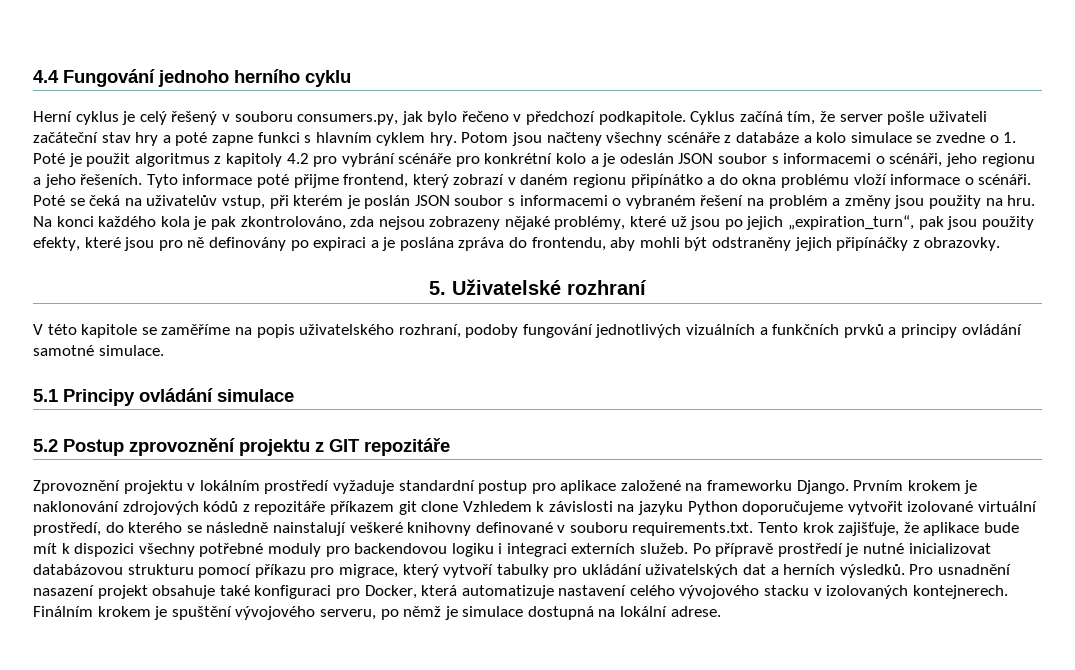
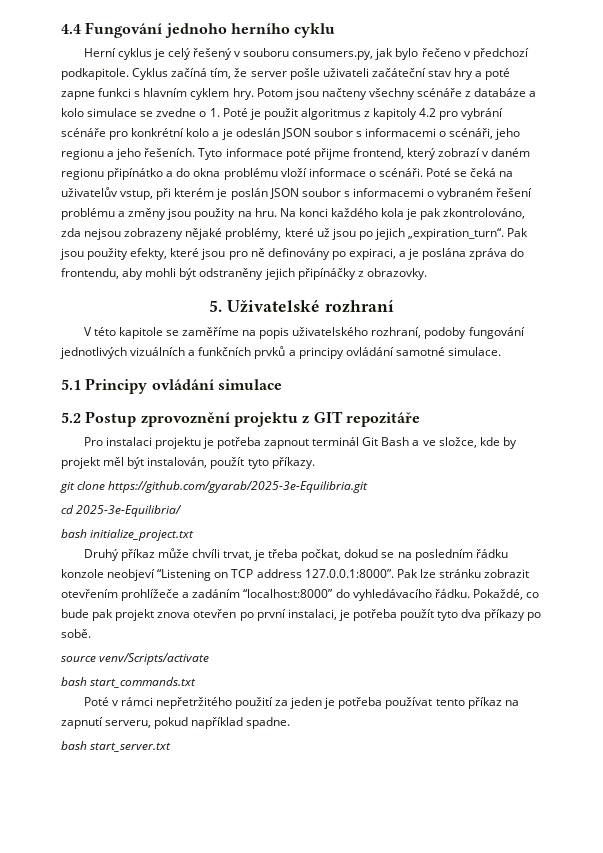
[747,195,828,209] na problém -> [61,208,115,220] problému
[788,215,944,230] „expiration_turn“, pak -> [408,228,529,240] „expiration_turn“. Pak
[313,237,367,251] expiraci -> [348,248,396,260] expiraci,
[33,480,978,494] [33,501,1038,515] [33,522,1020,536] [33,543,991,557] [33,564,1012,578] [33,585,1008,599] [33,606,721,620] Zprovoznění projektu v lokálním prostředí vyžaduje standardní postup pro aplikace založené na frameworku Django. Prvním krokem je naklonování zdrojových kódů z repozitáře příkazem git clone Vzhledem k závislosti na jazyku Python doporučujeme vytvořit izolované virtuální prostředí, do kterého se následně nainstalují veškeré knihovny definované v souboru requirements.txt. Tento krok zajišťuje, že aplikace bude mít k dispozici všechny potřebné moduly pro backendovou logiku i integraci externích služeb. Po přípravě prostředí je nutné inicializovat databázovou strukturu pomocí příkazu pro migrace, který vytvoří tabulky pro ukládání uživatelských dat a herních výsledků. Pro usnadnění nasazení projekt obsahuje také konfiguraci pro Docker, která automatizuje nastavení celého vývojového stacku v izolovaných kontejnerech. Finálním krokem je spuštění vývojového serveru, po němž je simulace dostupná na lokální adrese. -> [83,437,517,449] [61,457,315,469] [60,481,369,493] [61,505,183,517] [61,529,195,541] [83,548,508,561] [61,569,530,581] [61,589,539,601] [61,609,542,621] [61,629,91,638] [61,653,210,665] [61,677,197,688] [83,697,519,709] [61,717,291,729] [61,741,172,752] Pro instalaci projektu je potřeba zapnout terminál Git Bash a ve složce, kde by projekt měl být instalován, použít tyto příkazy. // git clone https://github.com/gyarab/2025-3e-Equilibria.git // cd 2025-3e-Equilibria/ // bash initialize_project.txt // Druhý příkaz může chvíli trvat, je třeba počkat, dokud se na posledním řádku konzole neobjeví “Listening on TCP address 127.0.0.1:8000”. Pak lze stránku zobrazit otevřením prohlížeče a zadáním “localhost:8000” do vyhledávacího řádku. Pokaždé, co bude pak projekt znova otevřen po první instalaci, je potřeba použít tyto dva příkazy po sobě. // source venv/Scripts/activate // bash start_commands.txt // Poté v rámci nepřetržitého použití za jeden je potřeba používat tento příkaz na zapnutí serveru, pokud například spadne. // bash start_server.txt

